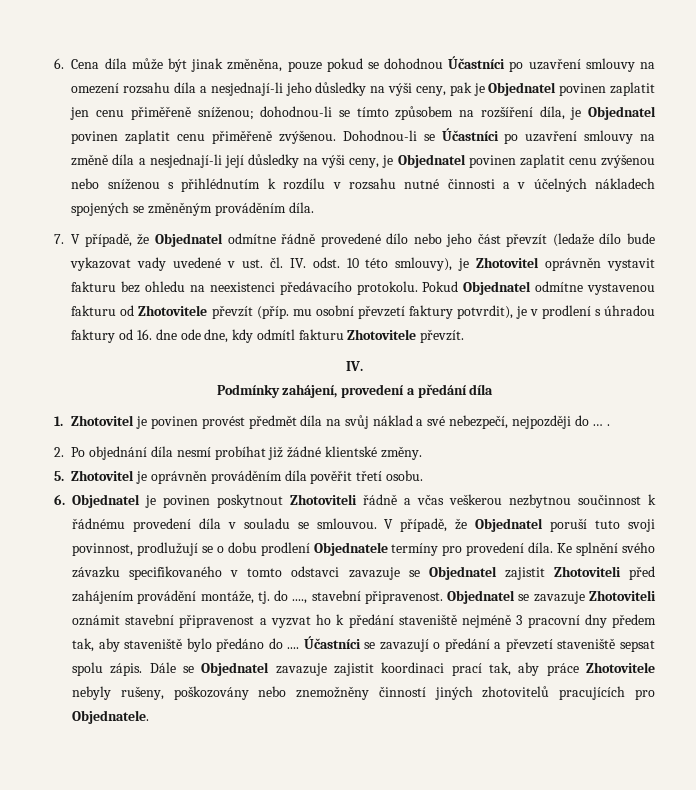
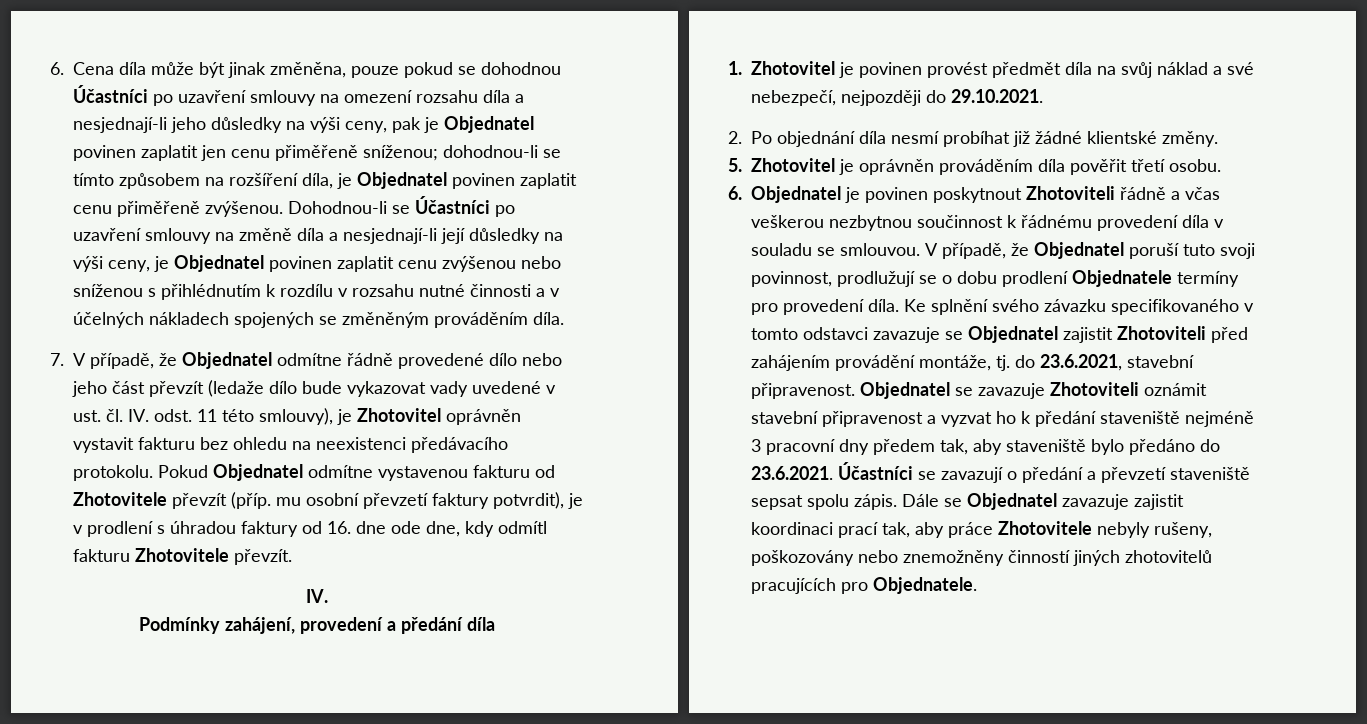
[346,258,359,268] 10 -> [197,409,217,422] 11
[592,424,611,426] … . -> [951,89,1043,103] 29.10.2021.
[292,599,308,604] ...., -> [1040,354,1122,371] 23.6.2021,
[287,647,300,649] .... -> [751,466,833,480] 23.6.2021.

